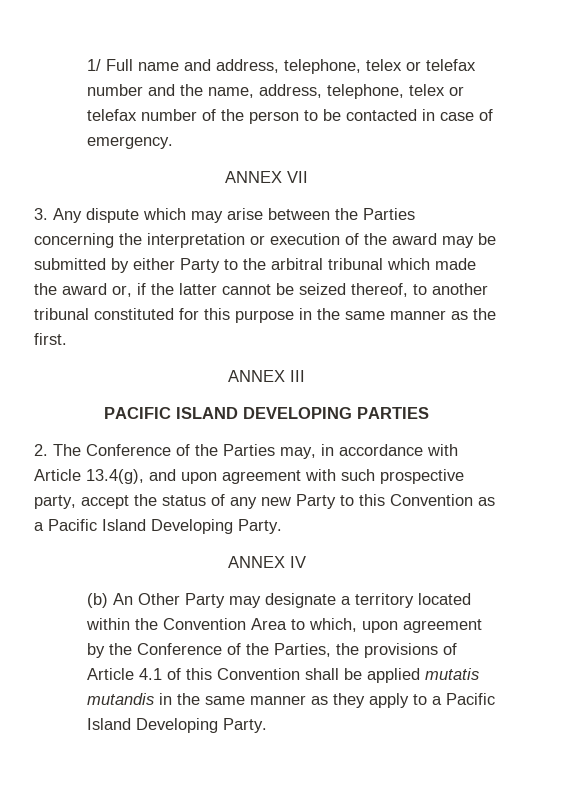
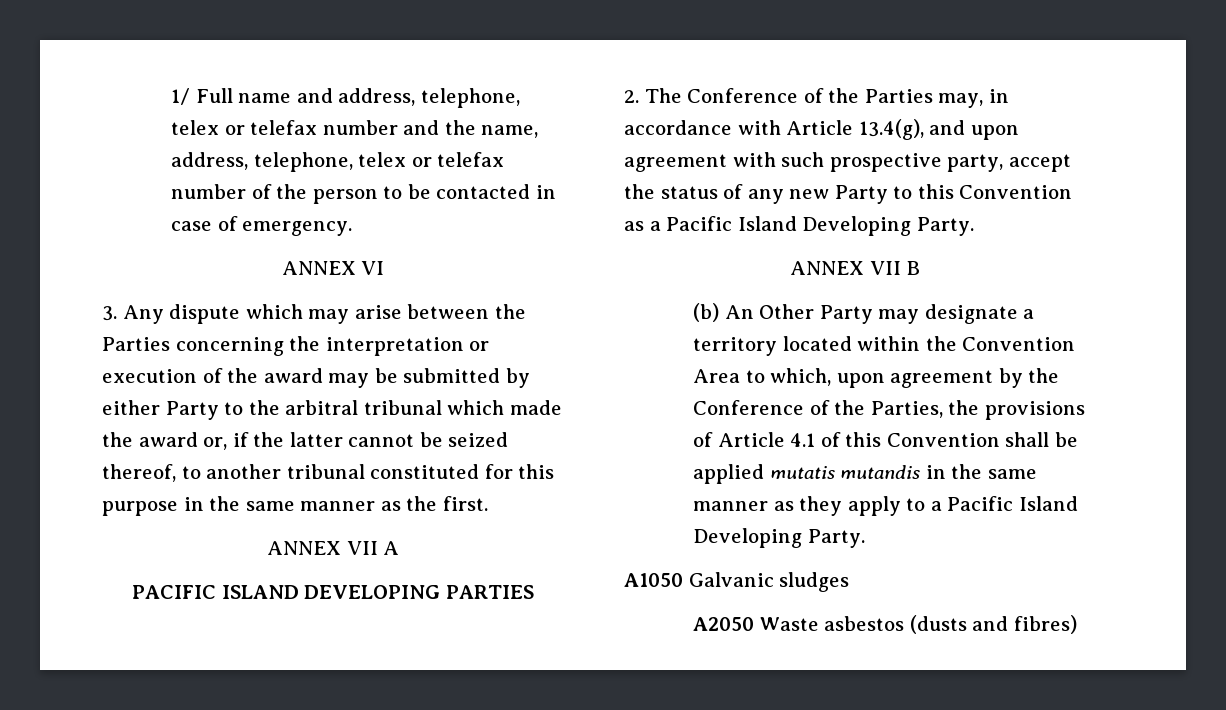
[287,171,308,183] VII -> [361,261,385,275] VI
[290,370,305,382] III -> [346,541,400,555] VII A
[289,556,306,568] IV -> [870,261,920,275] VII B
(267, 725) none -> [624,572,850,592] [693,615,1077,634] // A1050 Galvanic sludges // A2050 Waste asbestos (dusts and fibres)

